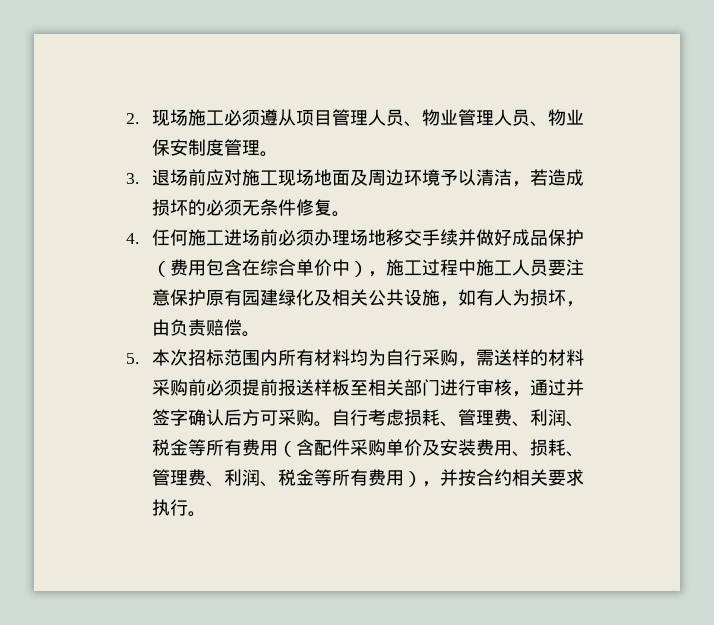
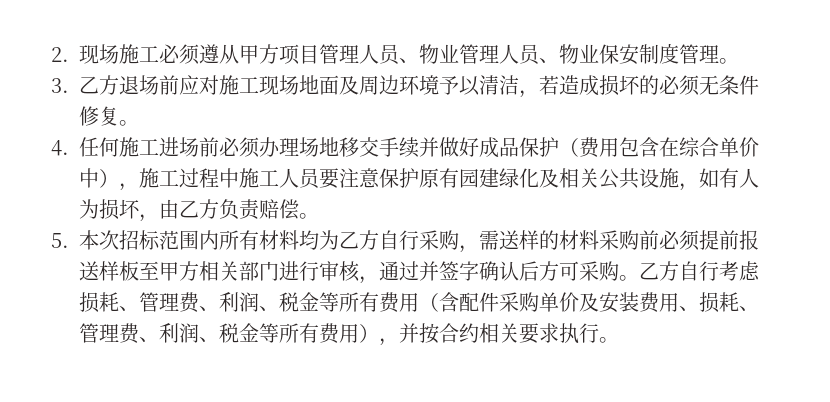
(297, 117) none -> [239,44,280,64] 甲方
(139, 178) none -> [79,75,120,95] 乙方
(171, 327) none -> [179,199,220,219] 乙方
(387, 357) none -> [339,230,380,250] 乙方
(369, 388) none -> [159,261,200,281] 甲方
(333, 424) none -> [639,261,680,281] 乙方

